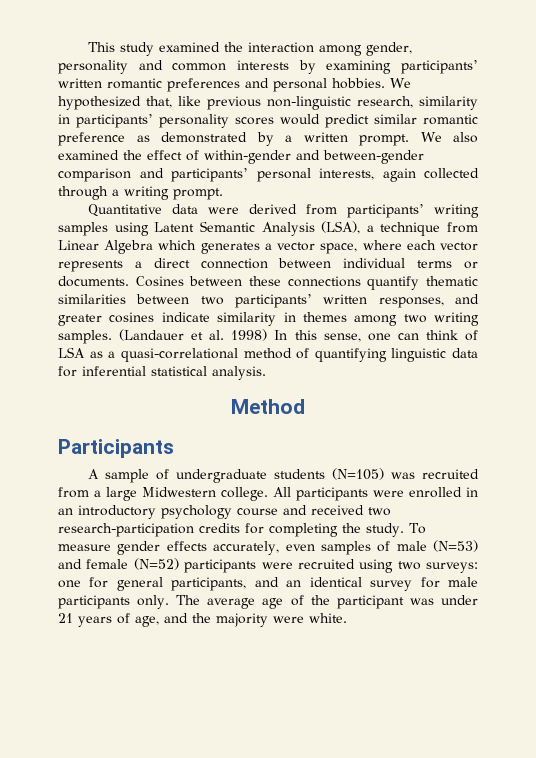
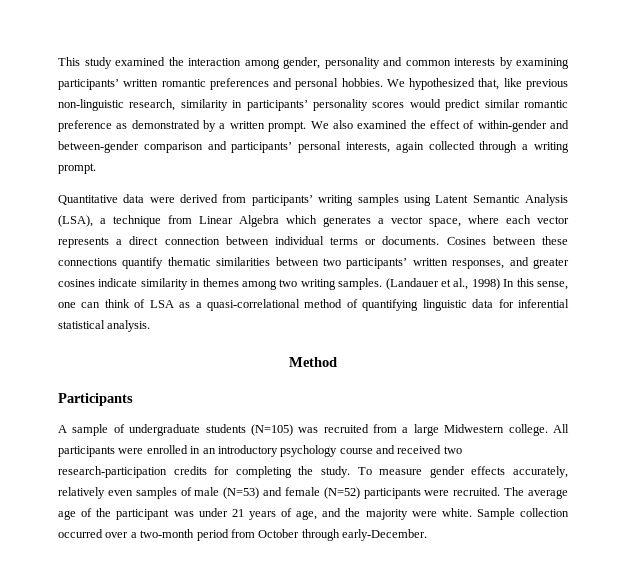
[209,330,225,340] al. -> [453,278,469,290] al.,
(280, 548) none -> [58,487,105,499] relatively
[297,559,478,573] [58,577,479,591] [58,595,170,609] recruited using two surveys: one for general participants, and an identical survey for male participants only. -> [453,487,501,496] recruited.
(347, 618) none -> [476,508,569,520] [58,529,427,541] Sample collection occurred over a two-month period from October through early-December.

